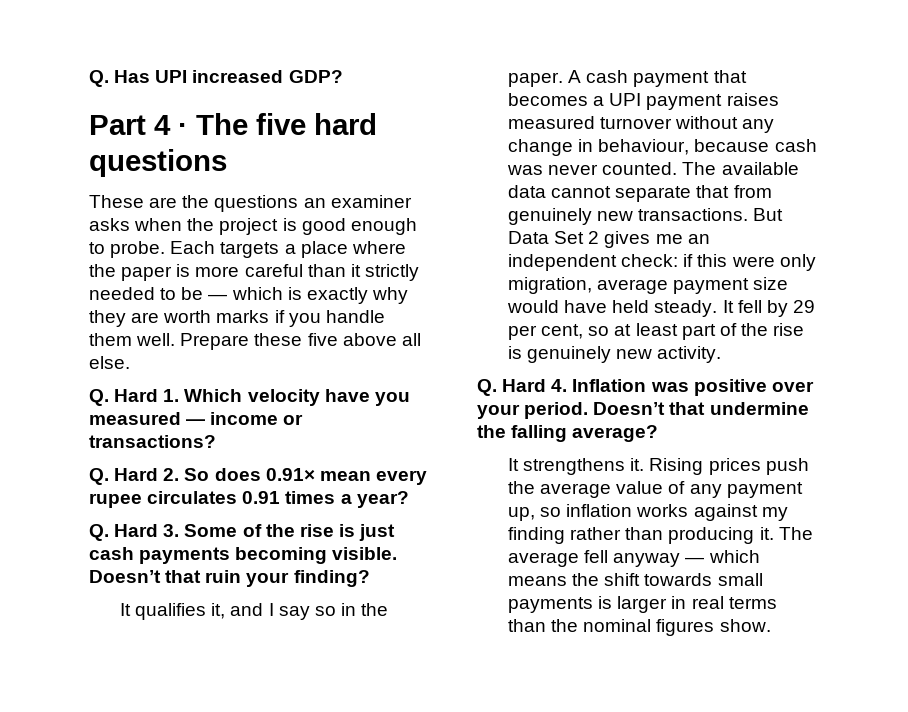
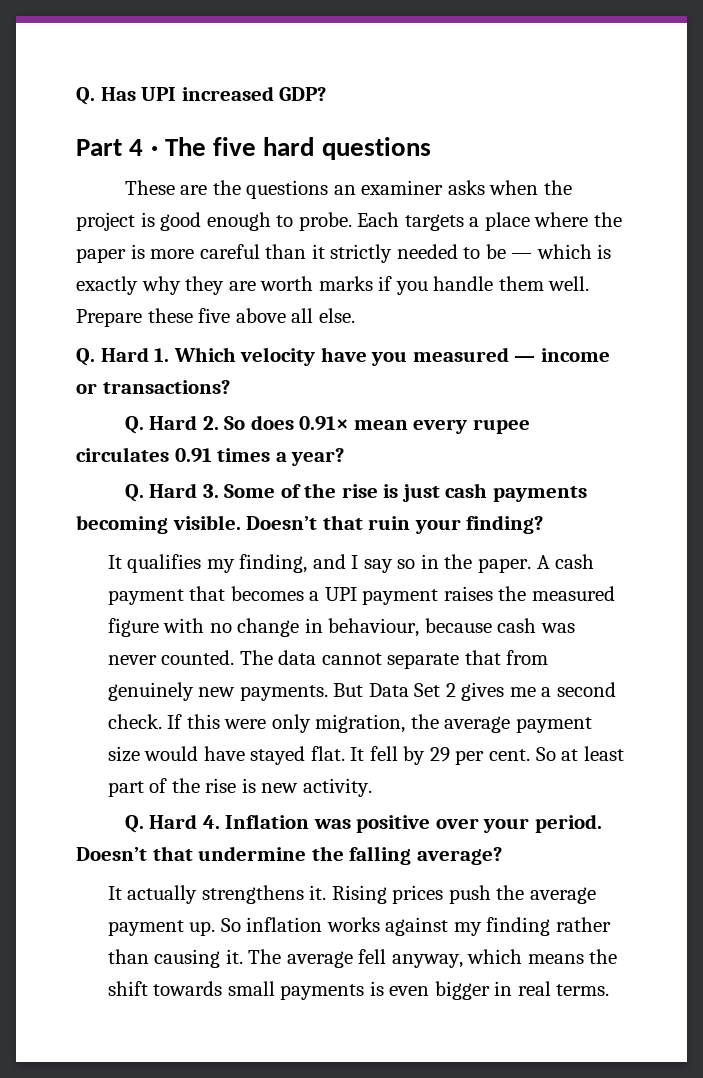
[211,603,226,619] it, -> [206,554,308,573] my finding,
[508,116,775,133] measured turnover without any -> [498,586,615,601] [107,618,232,637] the measured figure with no
[721,162,799,175] available -> (273, 657) none
[638,208,749,221] transactions. -> [239,685,328,701] payments.
[687,234,710,244] [508,254,694,271] an independent check: if -> [541,682,617,697] [107,714,183,729] a second check. If
(593, 285) none -> [410,714,439,729] the
[612,300,718,317] held steady. -> [250,746,345,765] stayed flat.
[541,324,610,339] cent, so -> [489,747,556,761] cent. So
[527,346,612,363] genuinely -> (256, 785) none
(520, 464) none -> [127,885,198,904] actually
[616,481,803,498] [508,507,562,521] value of any payment up, so -> [107,918,241,936] payment up. So
[668,527,755,544] producing -> [154,949,221,968] causing
[613,553,705,567] anyway — -> [391,954,463,968] anyway,
[617,596,777,613] [508,619,771,636] larger in real terms than the nominal figures show. -> [389,981,610,1000] even bigger in real terms.

